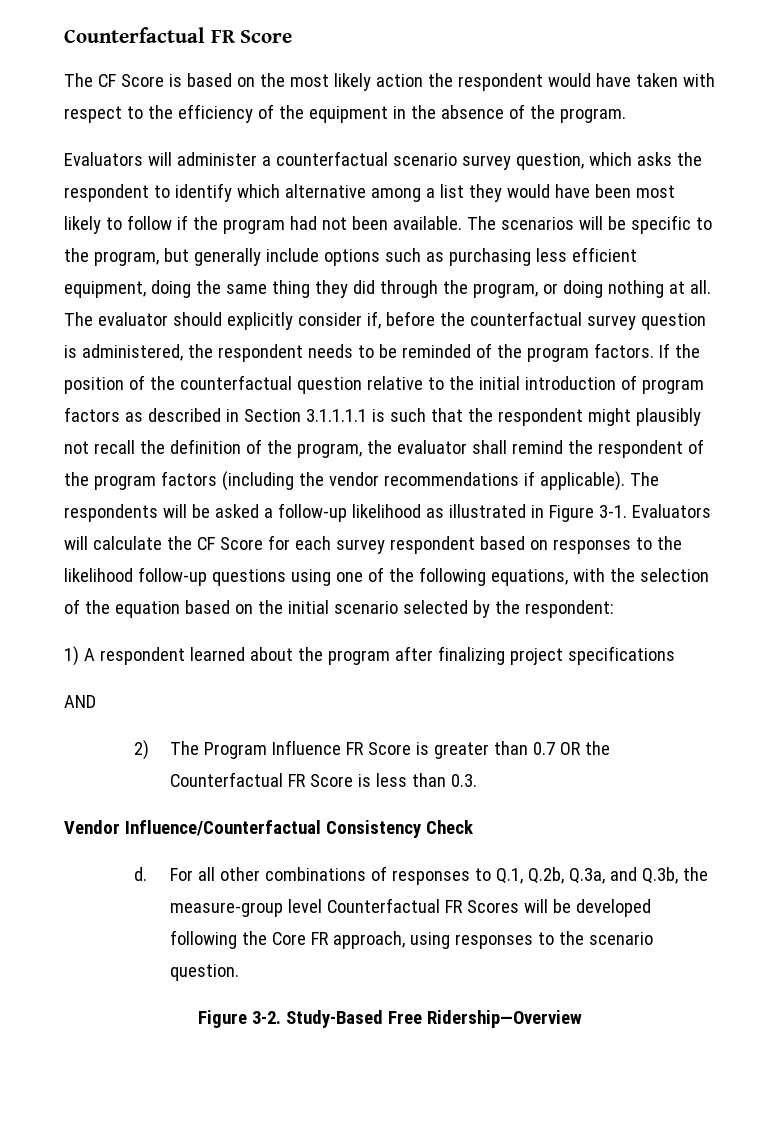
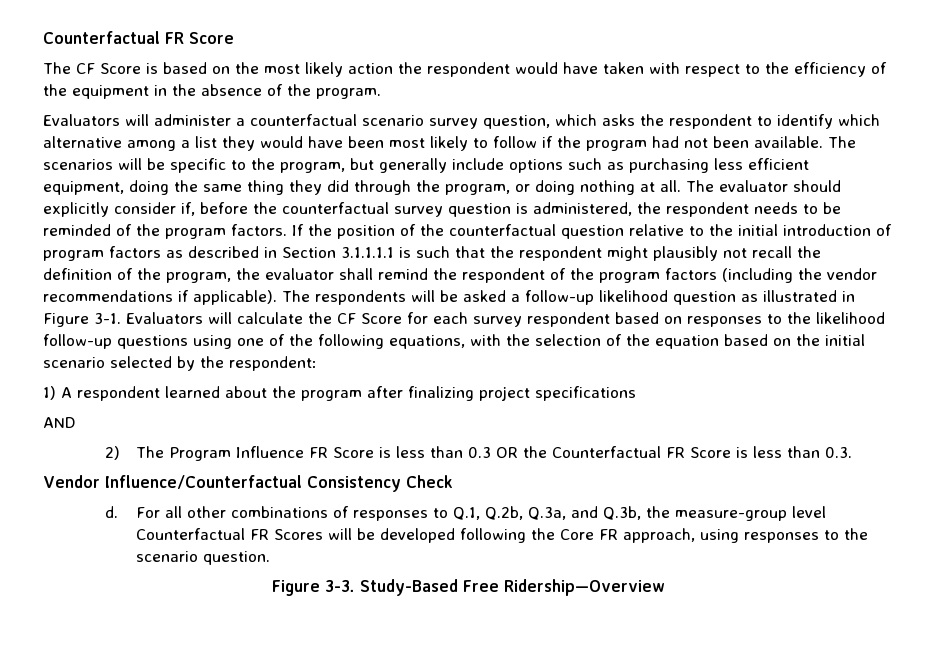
(421, 511) none -> [673,291,736,305] question
[433,741,555,759] greater than 0.7 -> [395,446,491,458] less than 0.3
[252,1011,282,1024] 3-2. -> [324,580,355,592] 3-3.

